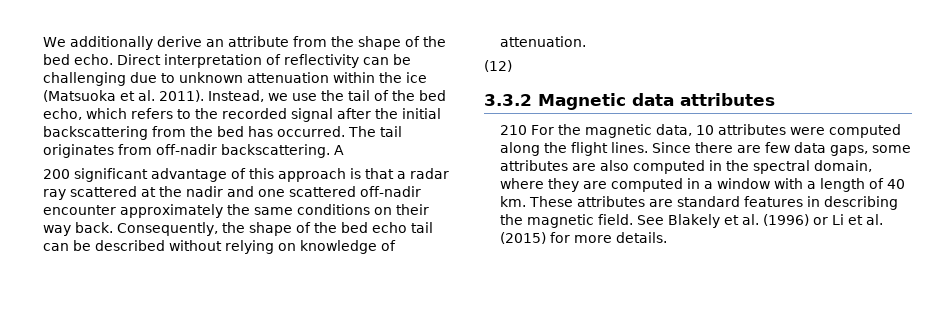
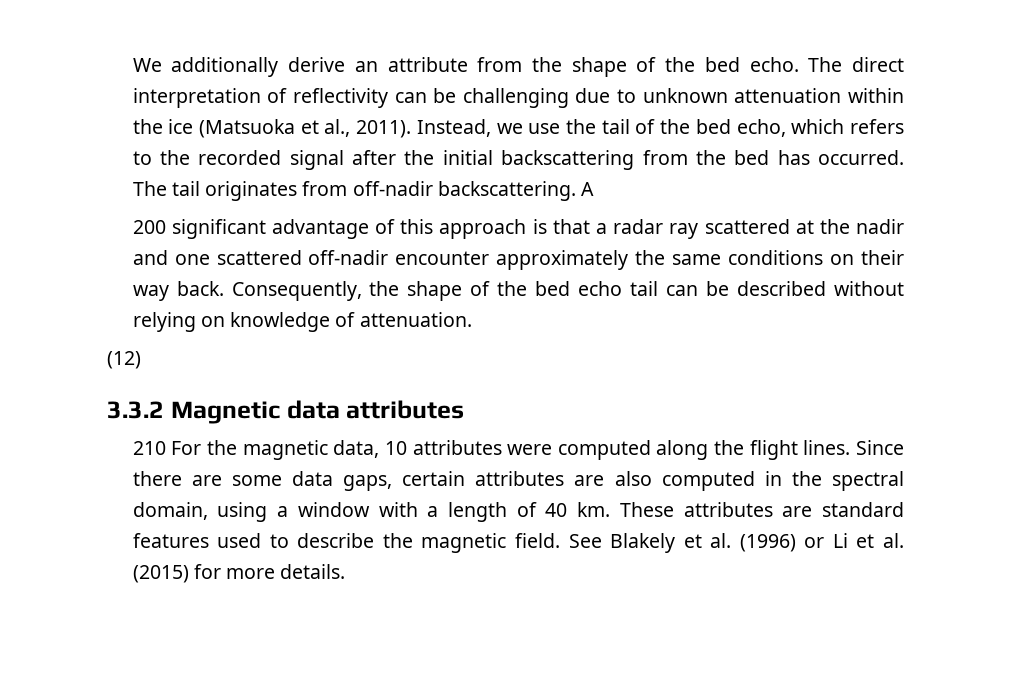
[116,54,161,65] Direct -> [808,57,904,72] The direct
[137,90,155,101] al. -> [324,119,351,137] al.,
[764,142,790,153] few -> [231,475,282,486] some
[871,145,911,153] some -> [402,471,466,486] certain
[499,178,700,192] where they are computed in -> [217,502,268,522] using
[806,196,898,210] in describing -> [217,533,375,548] used to describe

